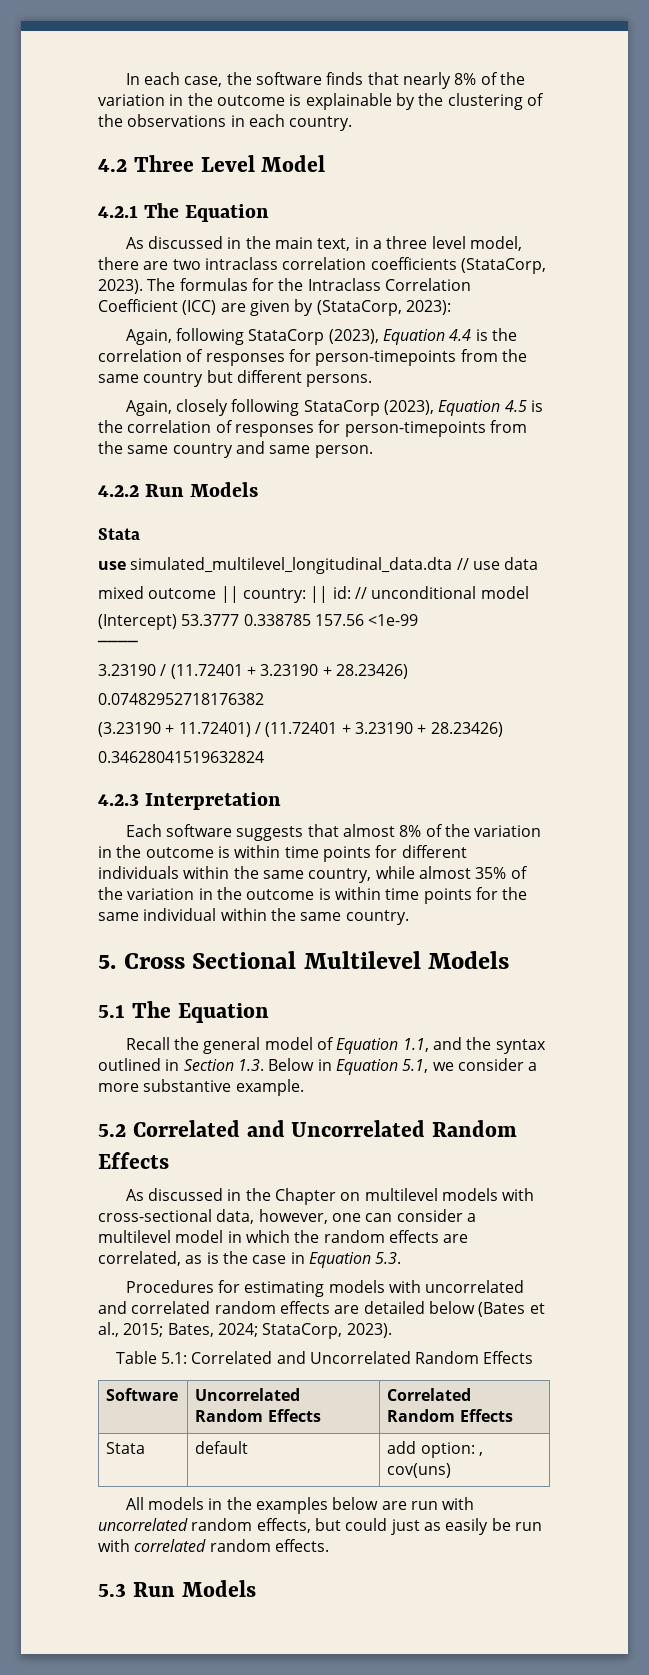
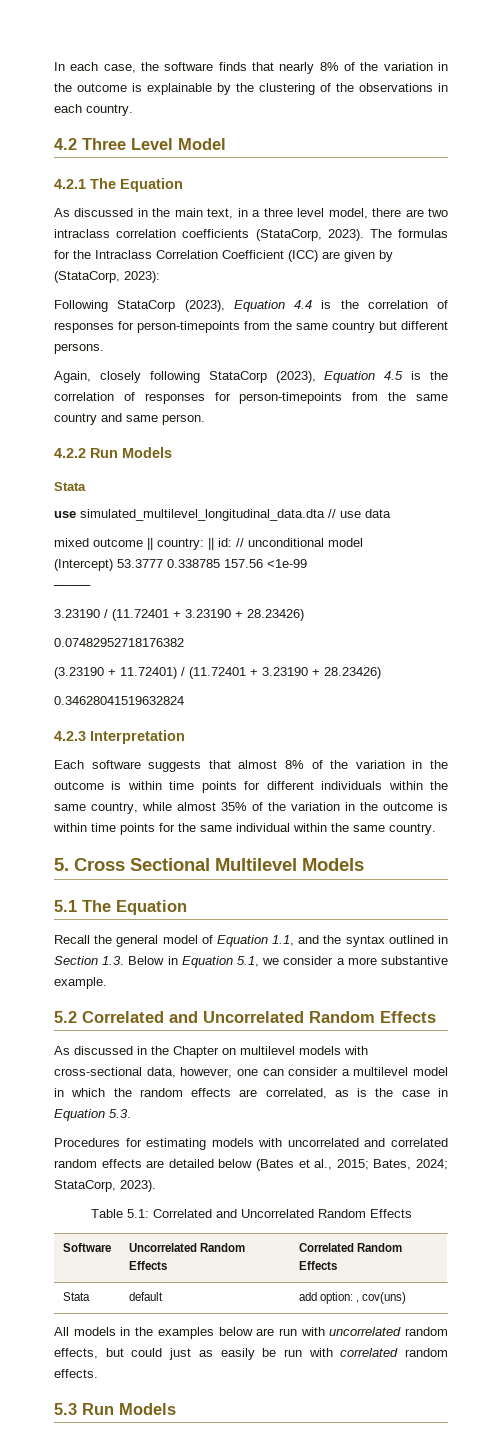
[125,328,245,345] Again, following -> [54,300,108,312] Following

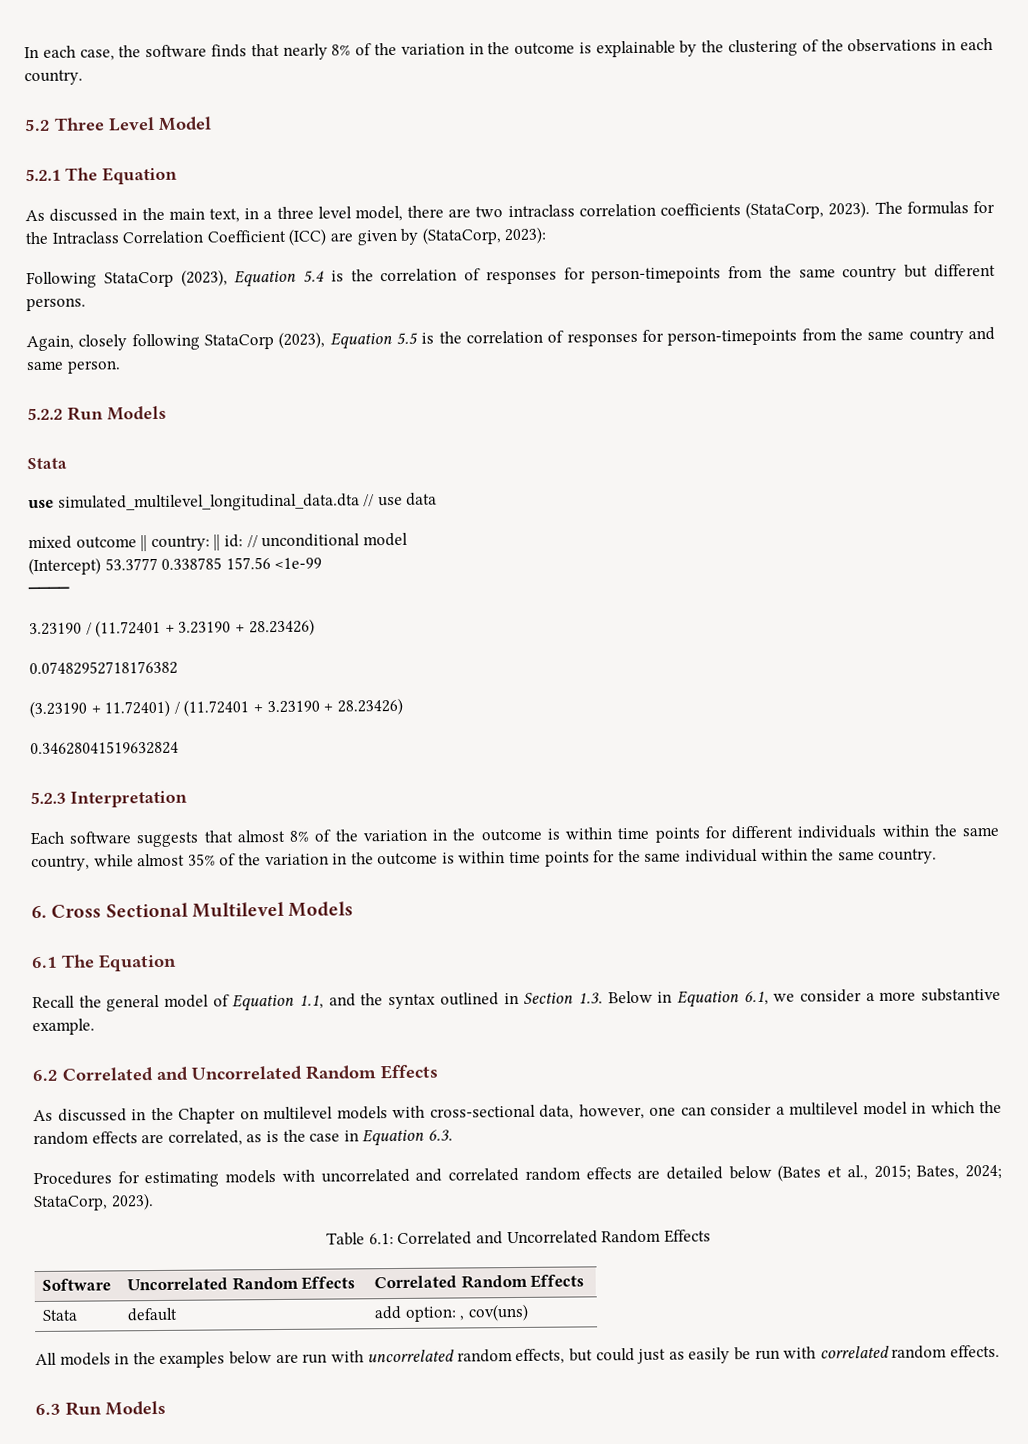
[54,138,77,150] 4.2 -> [24,118,51,132] 5.2
[54,179,86,189] 4.2.1 -> [25,168,61,182] 5.2.1
[294,300,312,309] 4.4 -> [303,270,326,283] 5.4
[384,371,404,380] 4.5 -> [396,332,418,345] 5.5
[54,448,86,458] 4.2.2 -> [27,407,63,421] 5.2.2
[54,731,86,741] 4.2.3 -> [30,791,66,805] 5.2.3
[54,858,69,871] 5. -> [31,905,47,919] 6.
[54,900,77,912] 5.1 -> [31,956,58,969] 6.1
[237,956,259,967] 5.1, -> [743,990,769,1006] 6.1,
[54,1011,77,1023] 5.2 -> [32,1069,58,1082] 6.2
[109,1109,131,1118] 5.3. -> [427,1129,453,1141] 6.3.
[126,1209,149,1218] 5.1: -> [368,1233,394,1245] 6.1:
[54,1403,77,1415] 5.3 -> [35,1403,61,1416] 6.3

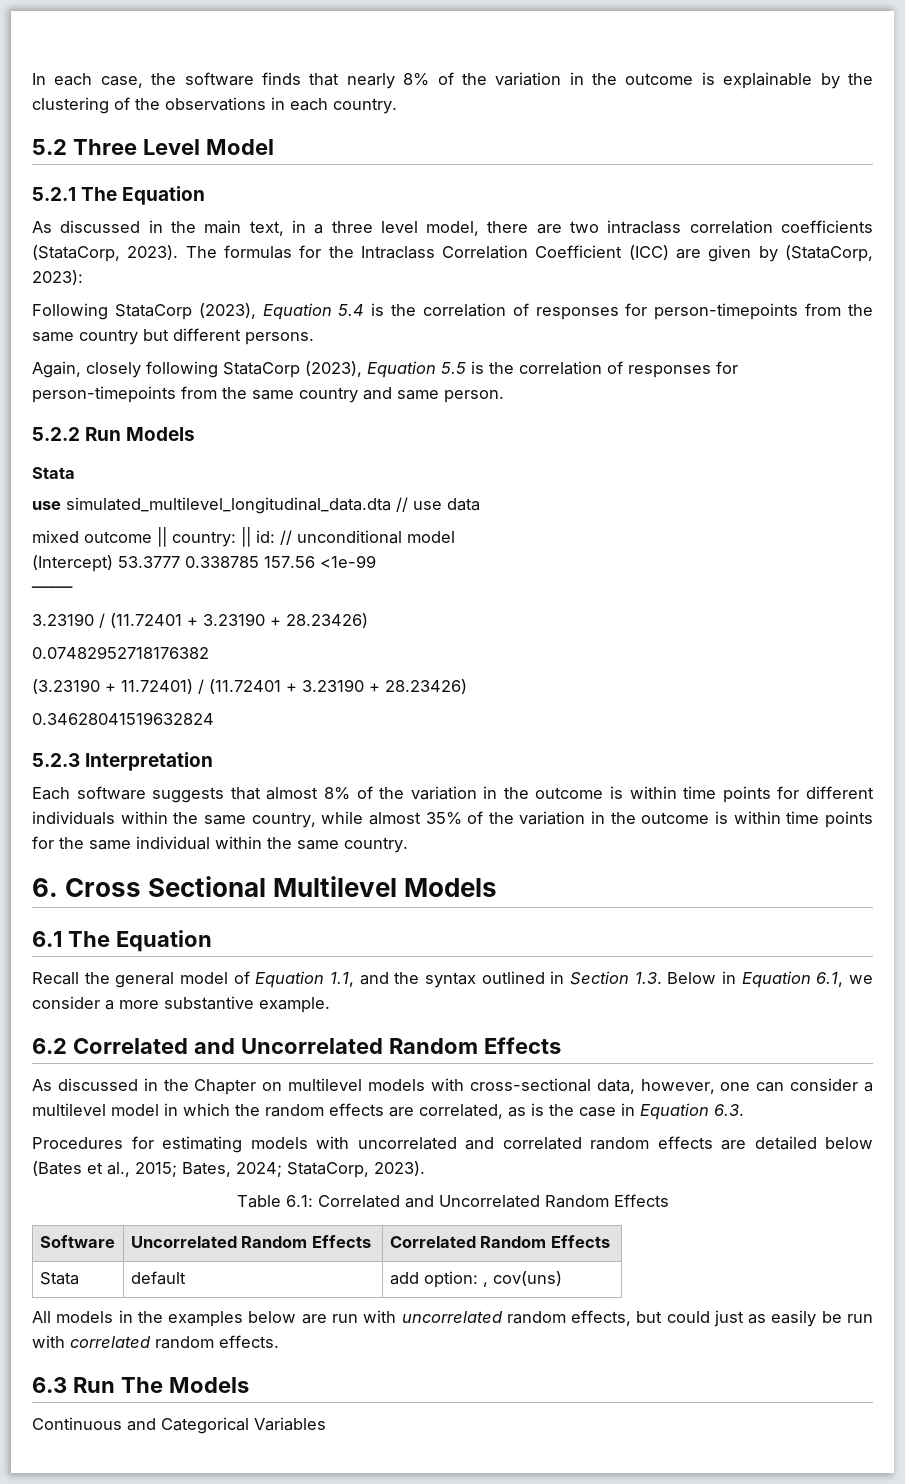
[105,1400,166,1416] Models -> [120,1377,249,1393] [32,1417,326,1434] The Models // Continuous and Categorical Variables

